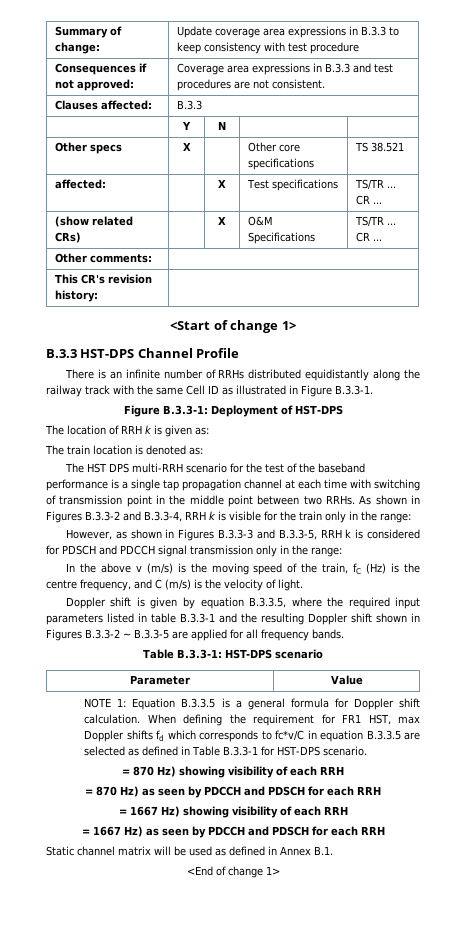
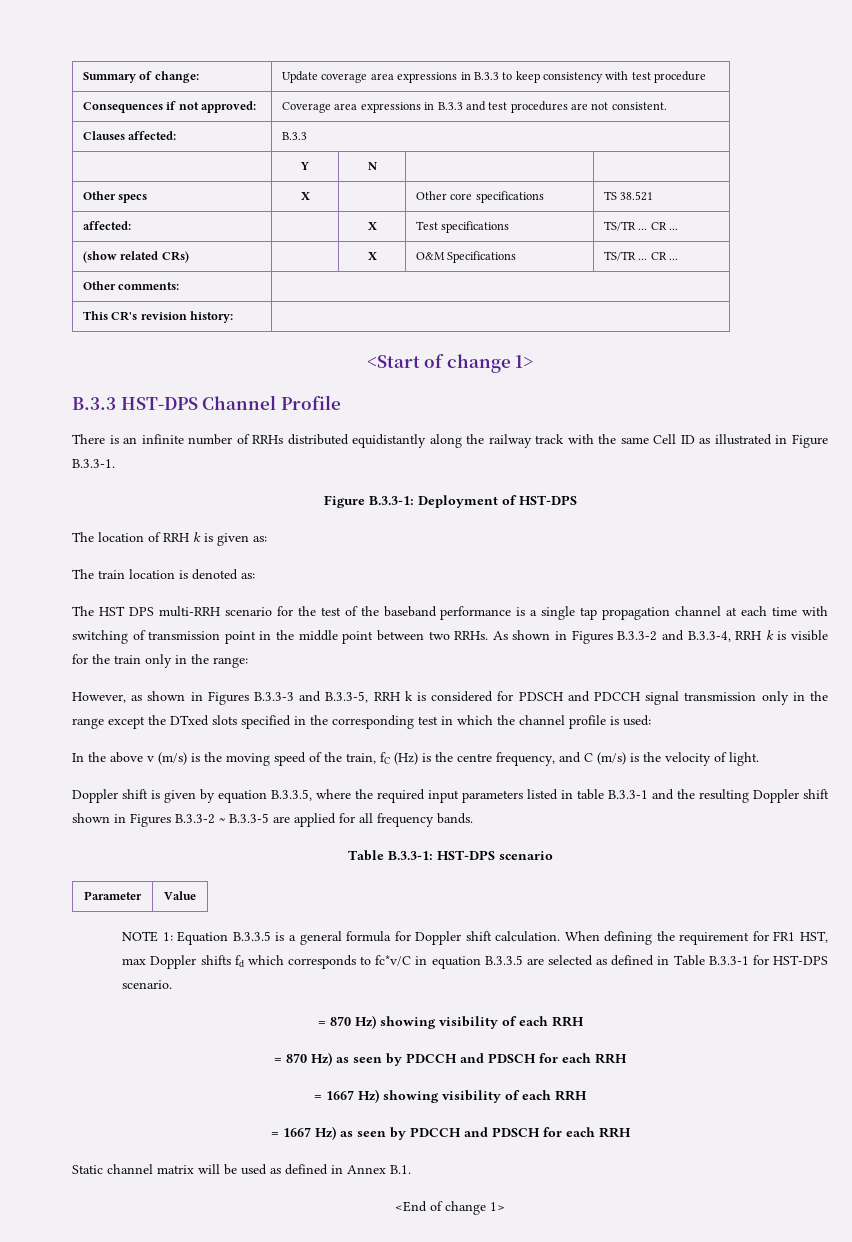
[311,547,342,557] range: -> [72,715,651,729] range except the DTxed slots specified in the corresponding test in which the channel profile is used:

